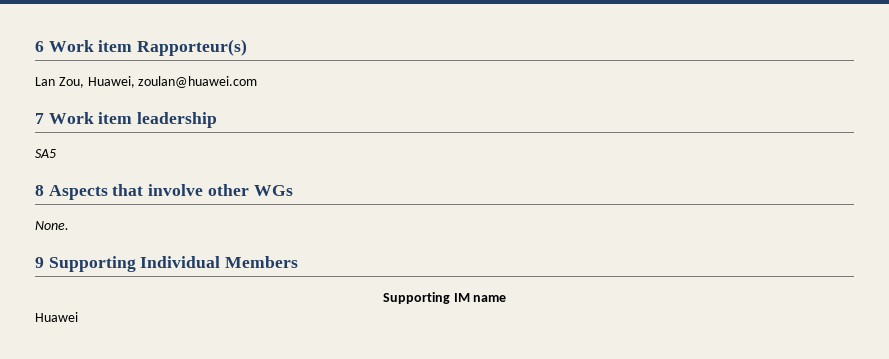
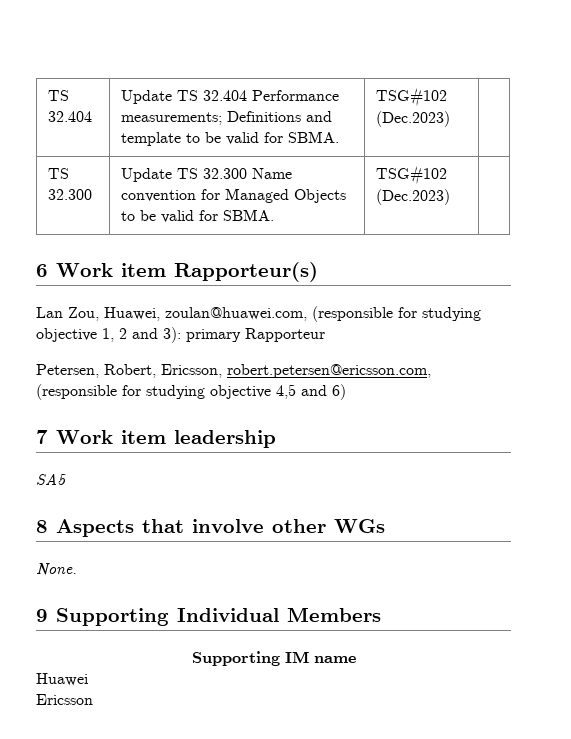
(35, 46) none -> [47,90,69,101] [47,111,92,122] [120,90,339,104] [120,111,332,125] [120,131,339,146] [375,87,447,107] [375,111,450,127] [47,168,69,179] [47,189,92,200] [120,168,292,182] [120,188,346,203] [120,209,274,223] [375,165,447,185] [375,189,450,205] TS 32.404 | Update TS 32.404 Performance measurements; Definitions and template to be valid for SBMA. | TSG#102 (Dec.2023) | // TS 32.300 | Update TS 32.300 Name convention for Managed Objects to be valid for SBMA. | TSG#102 (Dec.2023) | //
[138,76,258,88] zoulan@huawei.com -> [165,306,481,322] [36,327,325,343] [36,364,431,378] [36,384,346,400] zoulan@huawei.com, (responsible for studying objective 1, 2 and 3): primary Rapporteur // Petersen, Robert, Ericsson, robert.petersen@ericsson.com, (responsible for studying objective 4,5 and 6)
(78, 317) none -> [36,694,93,705] // Ericsson

